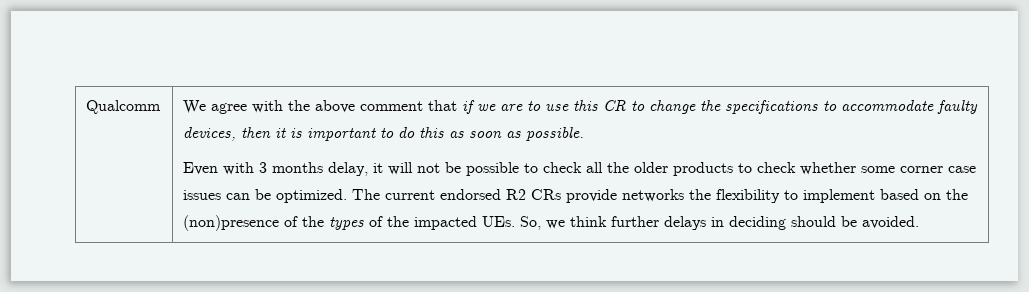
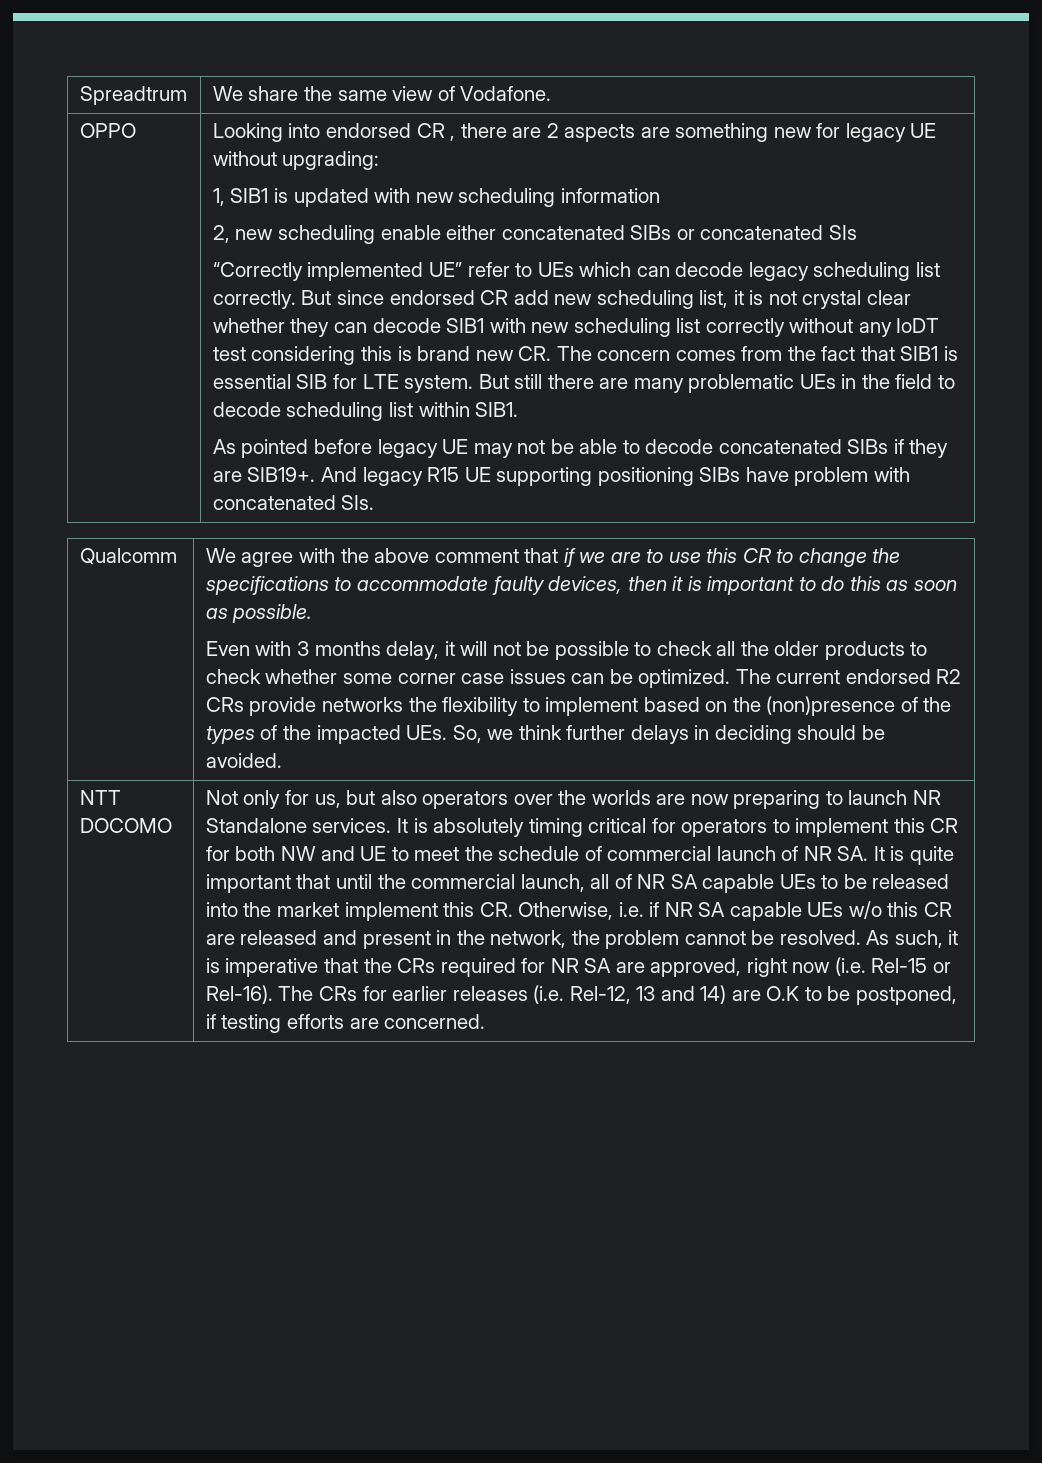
(86, 107) none -> [79,86,187,105] [212,86,552,101] [79,123,136,138] [212,123,937,142] [212,151,380,170] [212,188,660,207] [212,225,857,244] [212,262,940,281] [212,290,911,309] [212,318,940,337] [212,346,958,365] [212,374,955,393] [212,402,519,421] [212,439,949,458] [212,467,910,486] [212,495,375,510] Spreadtrum | We share the same view of Vodafone. // OPPO | Looking into endorsed CR , there are 2 aspects are something new for legacy UE without upgrading: // 1, SIB1 is updated with new scheduling information // 2, new scheduling enable either concatenated SIBs or concatenated SIs // “Correctly implemented UE” refer to UEs which can decode legacy scheduling list correctly. But since endorsed CR add new scheduling list, it is not crystal clear whether they can decode SIB1 with new scheduling list correctly without any IoDT test considering this is brand new CR. The concern comes from the fact that SIB1 is essential SIB for LTE system. But still there are many problematic UEs in the field to decode scheduling list within SIB1. // As pointed before legacy UE may not be able to decode concatenated SIBs if they are SIB19+. And legacy R15 UE supporting positioning SIBs have problem with concatenated SIs. //
(920, 222) none -> [79,790,121,805] [79,818,172,833] [205,790,941,809] [205,818,959,837] [205,846,955,865] [205,874,950,893] [205,901,952,921] [205,930,959,949] [205,957,951,977] [205,985,957,1005] [205,1014,486,1033] // NTT DOCOMO | Not only for us, but also operators over the worlds are now preparing to launch NR Standalone services. It is absolutely timing critical for operators to implement this CR for both NW and UE to meet the schedule of commercial launch of NR SA. It is quite important that until the commercial launch, all of NR SA capable UEs to be released into the market implement this CR. Otherwise, i.e. if NR SA capable UEs w/o this CR are released and present in the network, the problem cannot be resolved. As such, it is imperative that the CRs required for NR SA are approved, right now (i.e. Rel-15 or Rel-16). The CRs for earlier releases (i.e. Rel-12, 13 and 14) are O.K to be postponed, if testing efforts are concerned.

